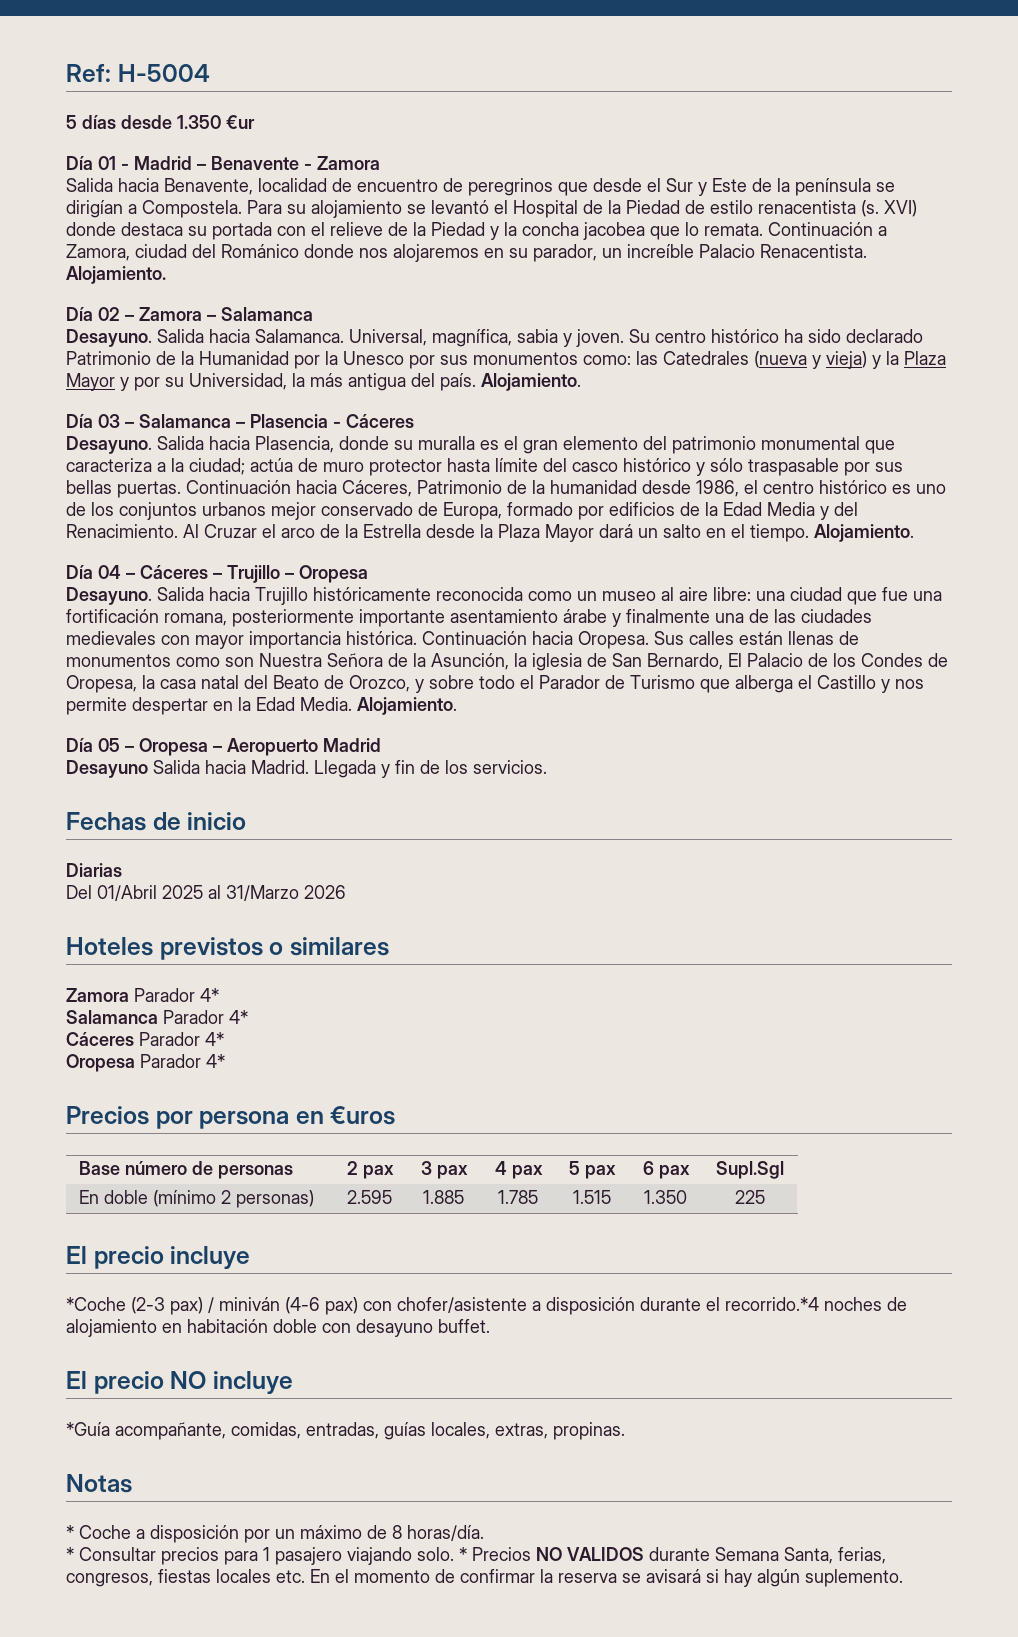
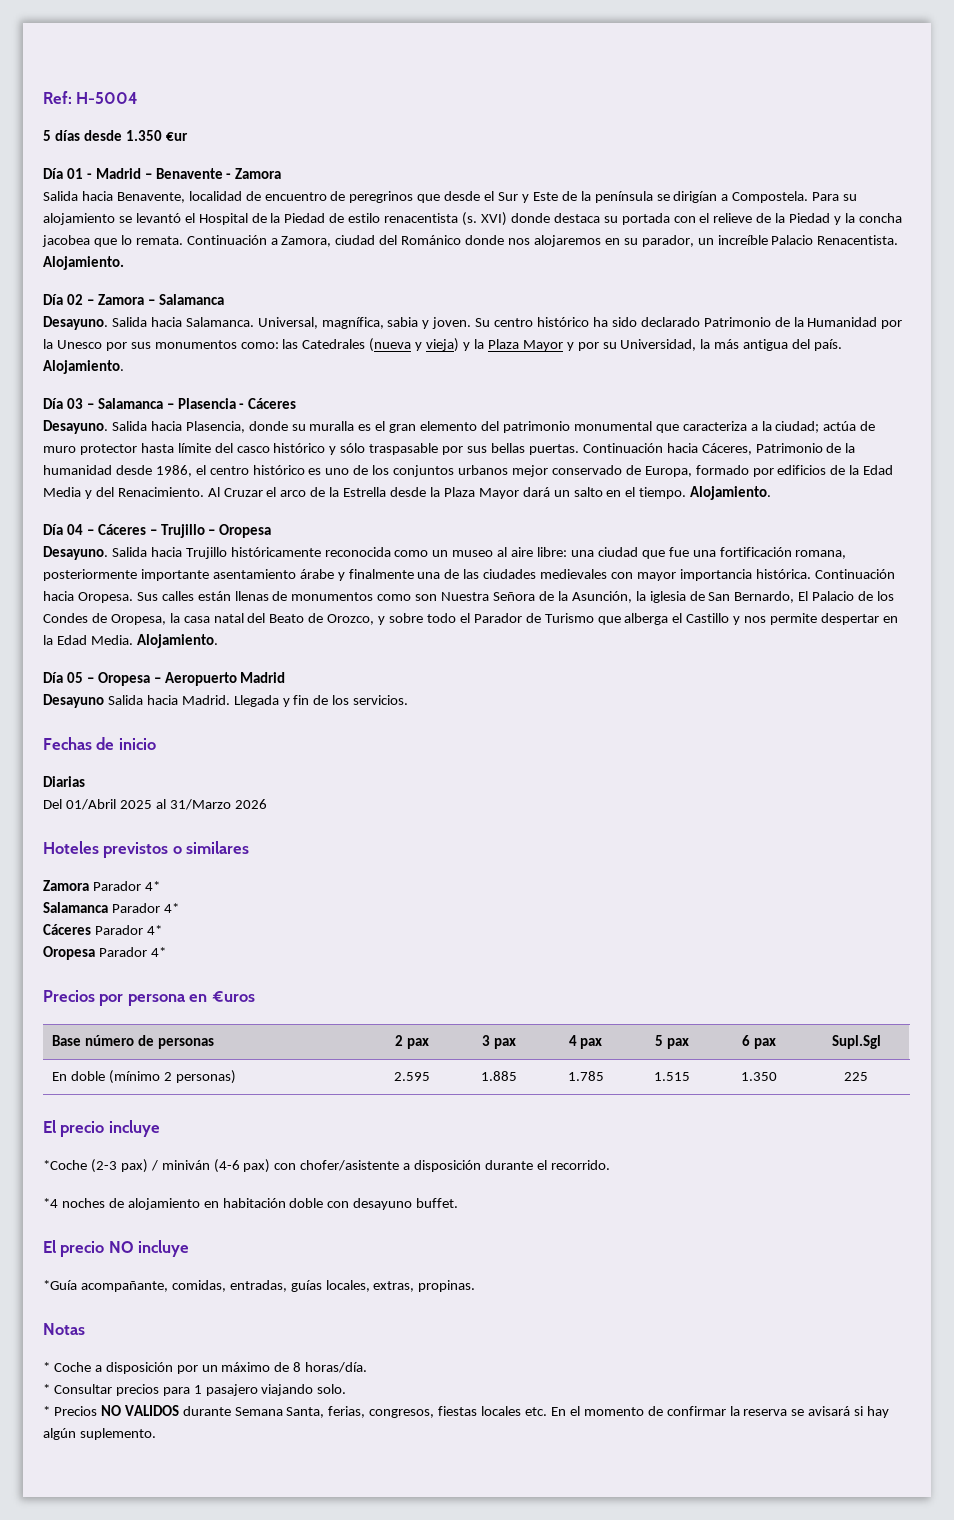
[725,1297,819,1311] recorrido.*4 -> [550,1160,610,1170] [43,1198,58,1208] recorrido. // *4
(454, 1554) none -> (347, 1389) //

